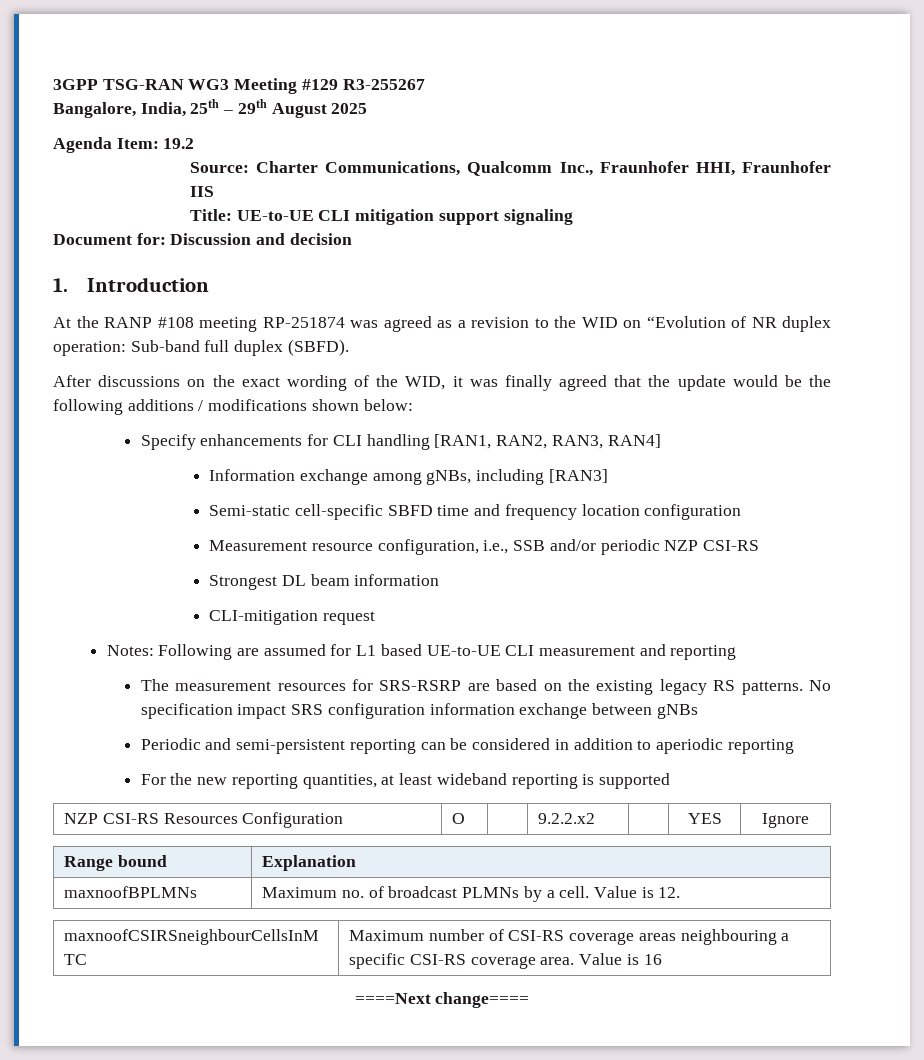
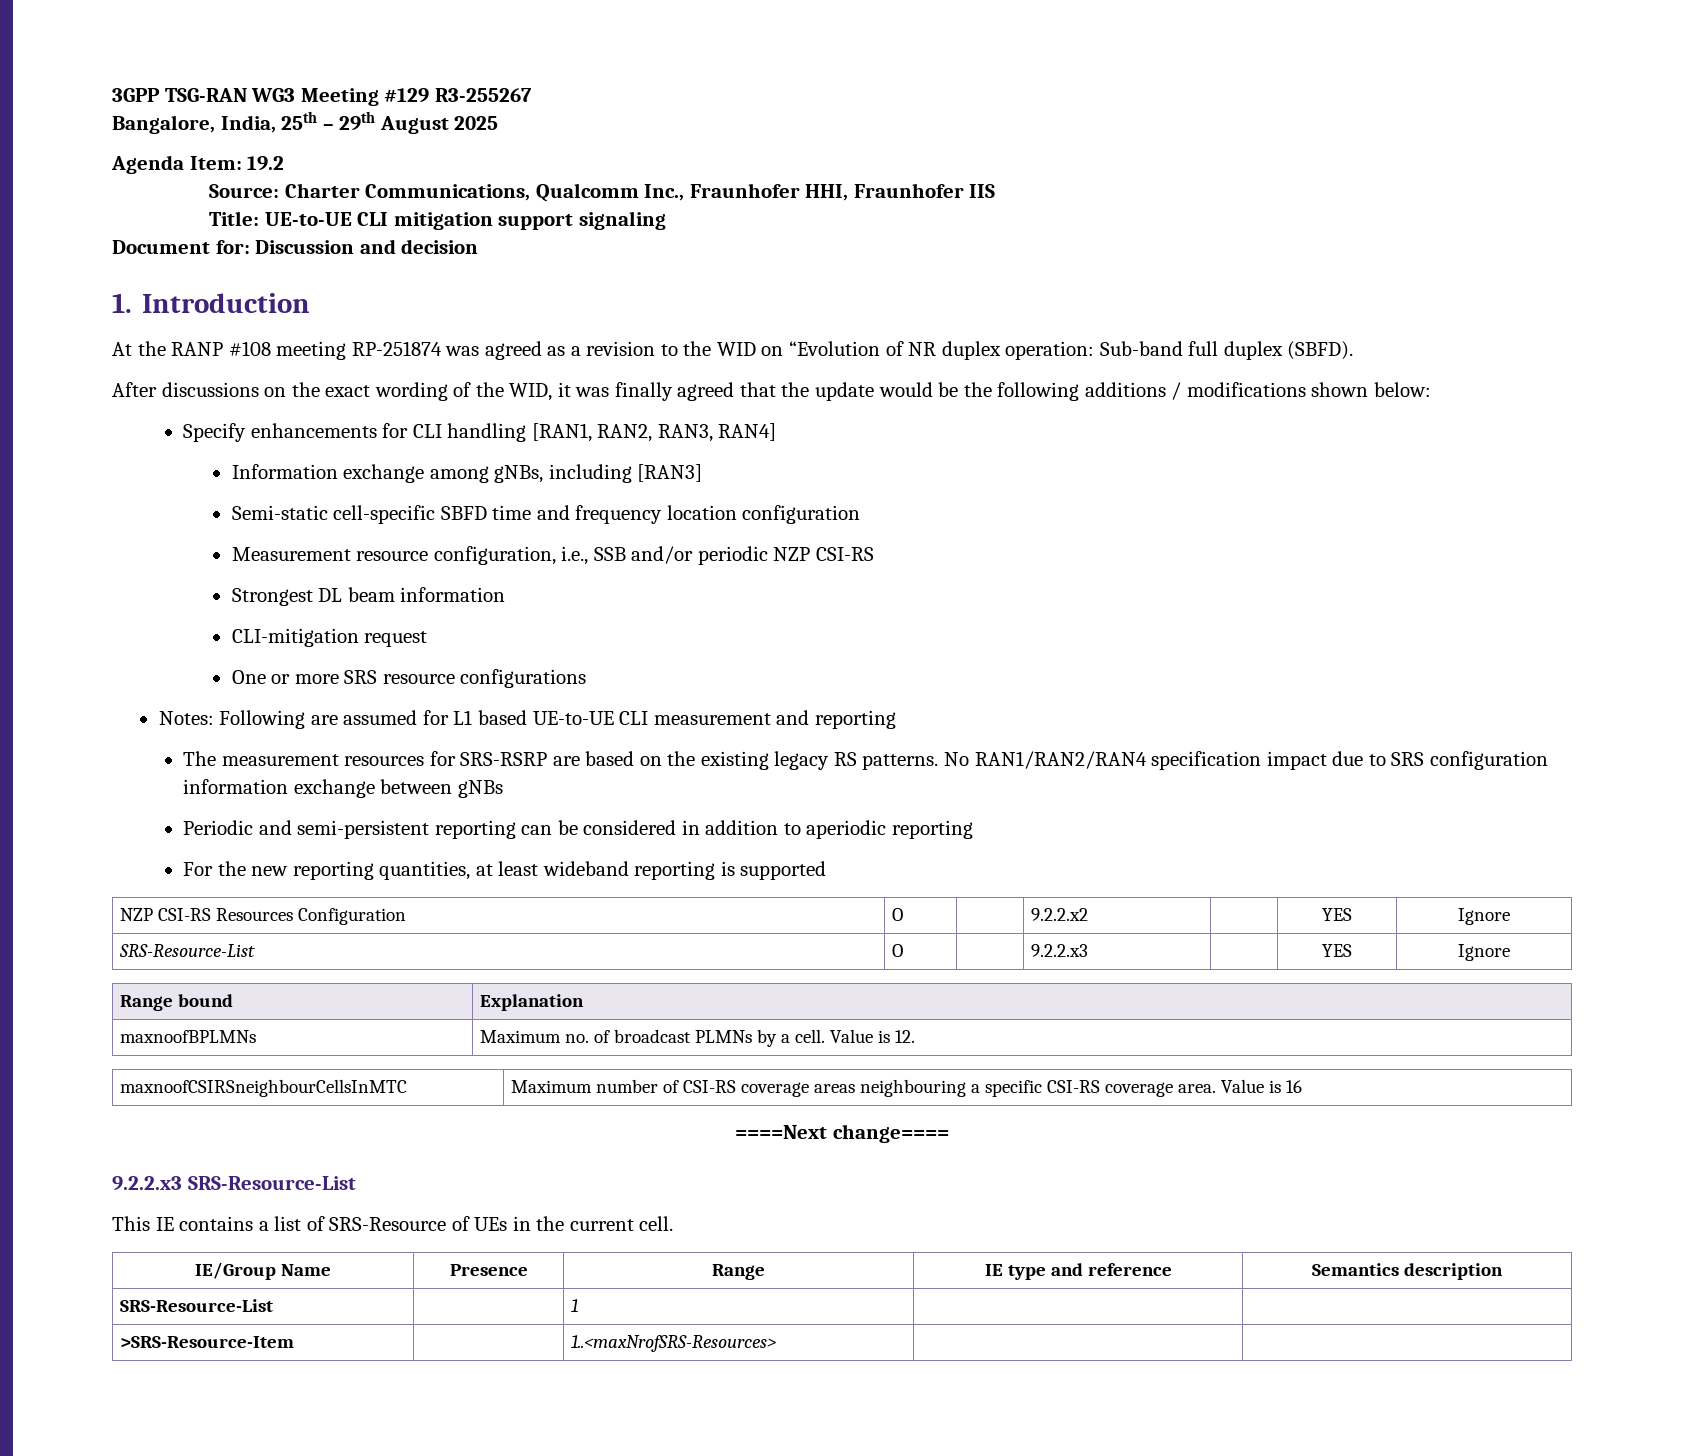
(375, 618) none -> [231,669,587,688] // One or more SRS resource configurations
(832, 685) none -> [974,751,1147,769] RAN1/RAN2/RAN4
(287, 711) none -> [1332,751,1386,766] due to
(809, 820) none -> [119,944,256,957] [892,944,904,957] [1031,944,1089,957] [1322,944,1352,957] [1458,944,1510,961] // SRS-Resource-List | O | | 9.2.2.x3 | | YES | Ignore
(530, 1000) none -> [112,1176,356,1191] [112,1216,674,1231] [195,1262,331,1280] [449,1264,528,1276] [711,1264,765,1280] [984,1263,1172,1280] [1312,1263,1503,1280] [120,1299,274,1312] [571,1299,579,1312] [120,1336,295,1348] [571,1335,777,1352] // 9.2.2.x3 SRS-Resource-List // This IE contains a list of SRS-Resource of UEs in the current cell. // IE/Group Name | Presence | Range | IE type and reference | Semantics description // SRS-Resource-List | | 1 | | // >SRS-Resource-Item | | 1..<maxNrofSRS-Resources> | |

